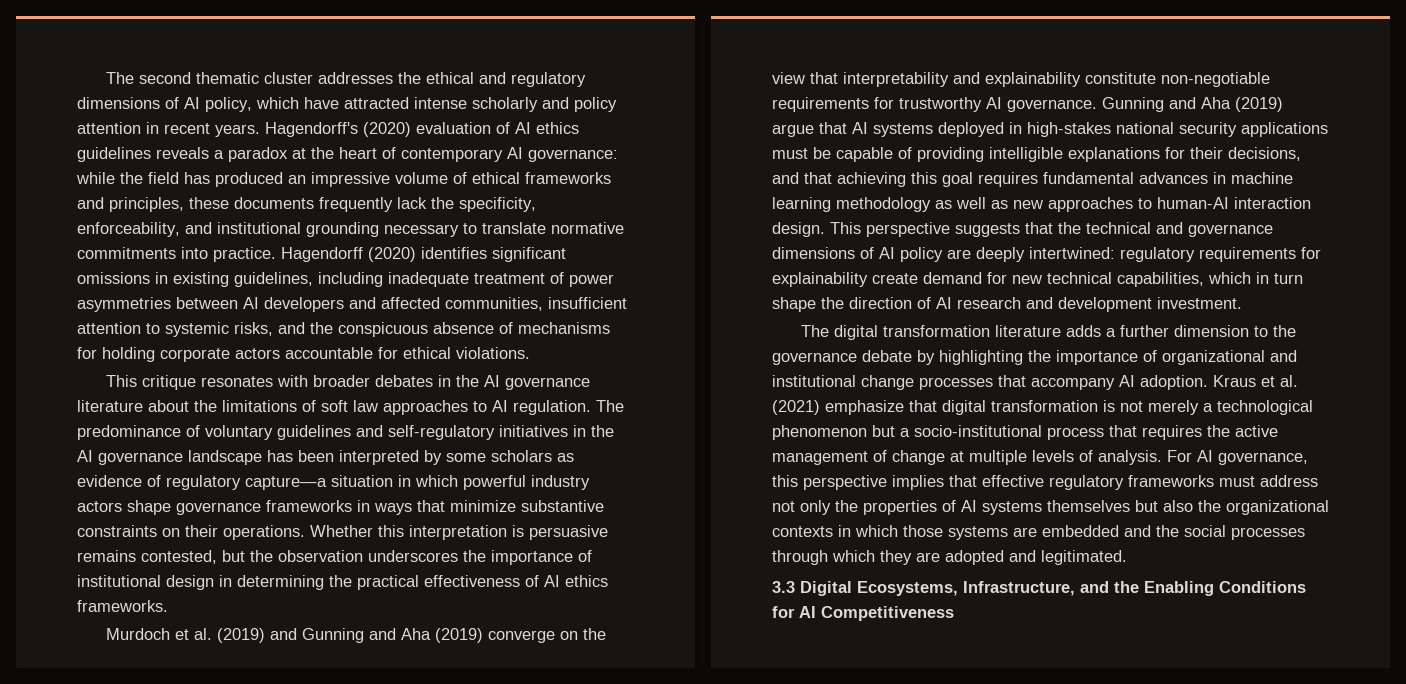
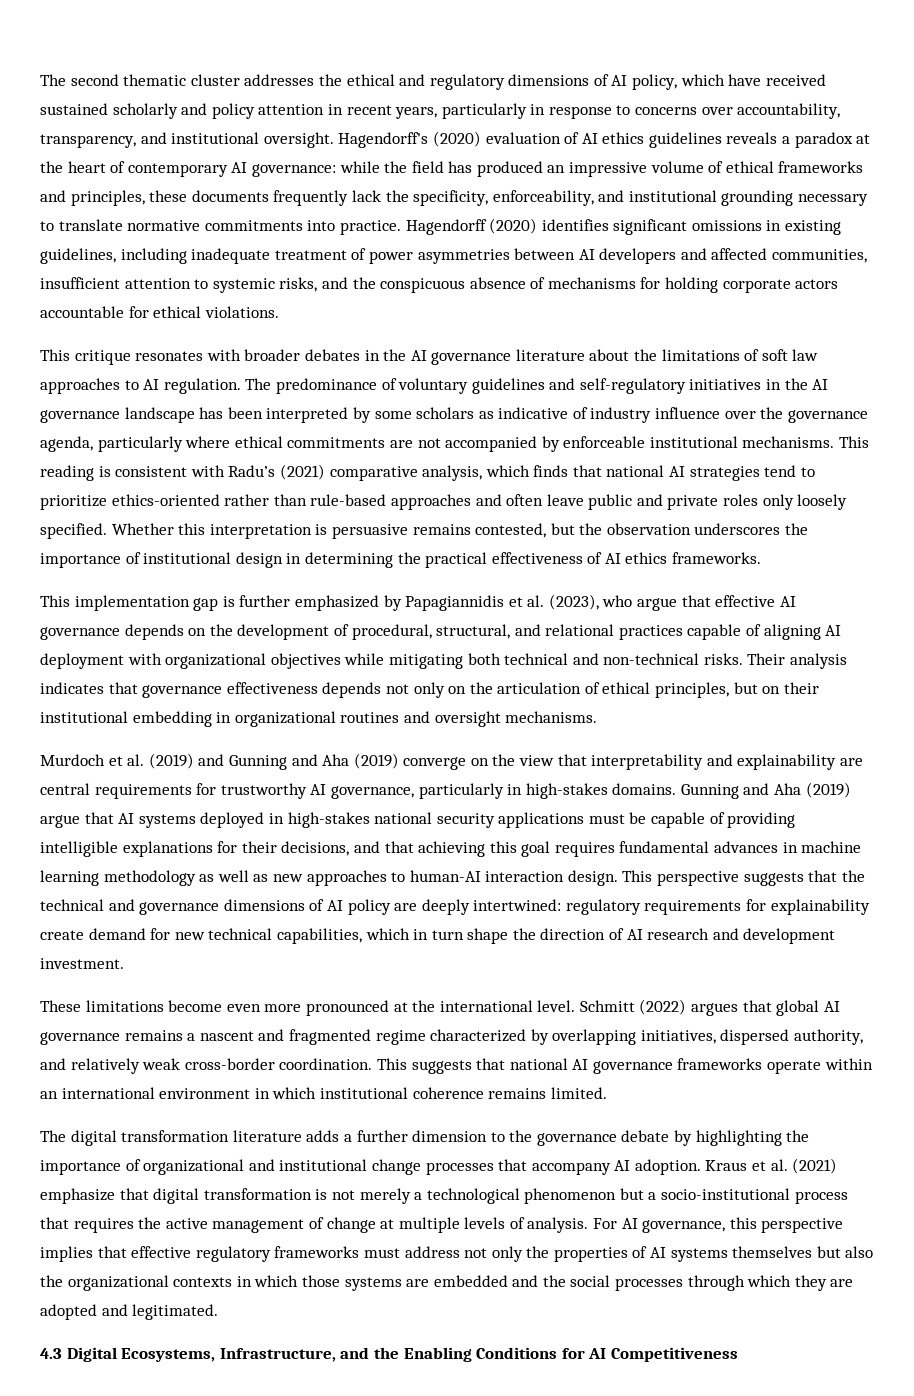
[344,97,467,109] attracted intense -> [765,74,826,86] [40,103,108,115] received sustained
[215,124,260,137] years. -> [395,103,841,119] [40,132,334,148] years, particularly in response to concerns over accountability, transparency, and institutional oversight.
[77,475,590,490] [77,500,604,515] [77,525,305,540] evidence of regulatory capture—a situation in which powerful industry actors shape governance frameworks in ways that minimize substantive constraints on their operations. -> [498,407,868,423] [40,436,870,452] [40,464,815,481] [40,494,848,510] [40,523,107,539] indicative of industry influence over the governance agenda, particularly where ethical commitments are not accompanied by enforceable institutional mechanisms. This reading is consistent with Radu’s (2021) comparative analysis, which finds that national AI strategies tend to prioritize ethics-oriented rather than rule-based approaches and often leave public and private roles only loosely specified.
(168, 606) none -> [40,594,796,611] [40,624,842,640] [40,653,848,669] [40,682,819,698] [40,711,598,727] // This implementation gap is further emphasized by Papagiannidis et al. (2023), who argue that effective AI governance depends on the development of procedural, structural, and relational practices capable of aligning AI deployment with organizational objectives while mitigating both technical and non-technical risks. Their analysis indicates that governance effectiveness depends not only on the articulation of ethical principles, but on their institutional embedding in organizational routines and oversight mechanisms.
[1085,72,1270,87] constitute non-negotiable -> [840,758,864,766] [40,783,90,795] are central
[1007,99,1097,112] governance. -> [330,783,677,799] governance, particularly in high-stakes domains.
(1242, 303) none -> [40,999,840,1016] [40,1029,864,1045] [40,1058,873,1074] [40,1087,607,1099] // These limitations become even more pronounced at the international level. Schmitt (2022) argues that global AI governance remains a nascent and fragmented regime characterized by overlapping initiatives, dispersed authority, and relatively weak cross-border coordination. This suggests that national AI governance frameworks operate within an international environment in which institutional coherence remains limited.
[772,581,795,593] 3.3 -> [40,1348,62,1359] 4.3

